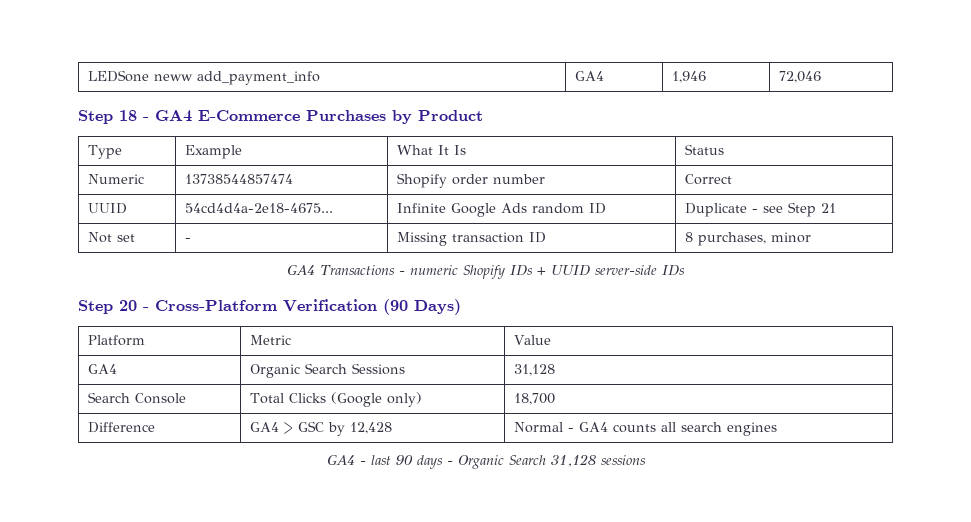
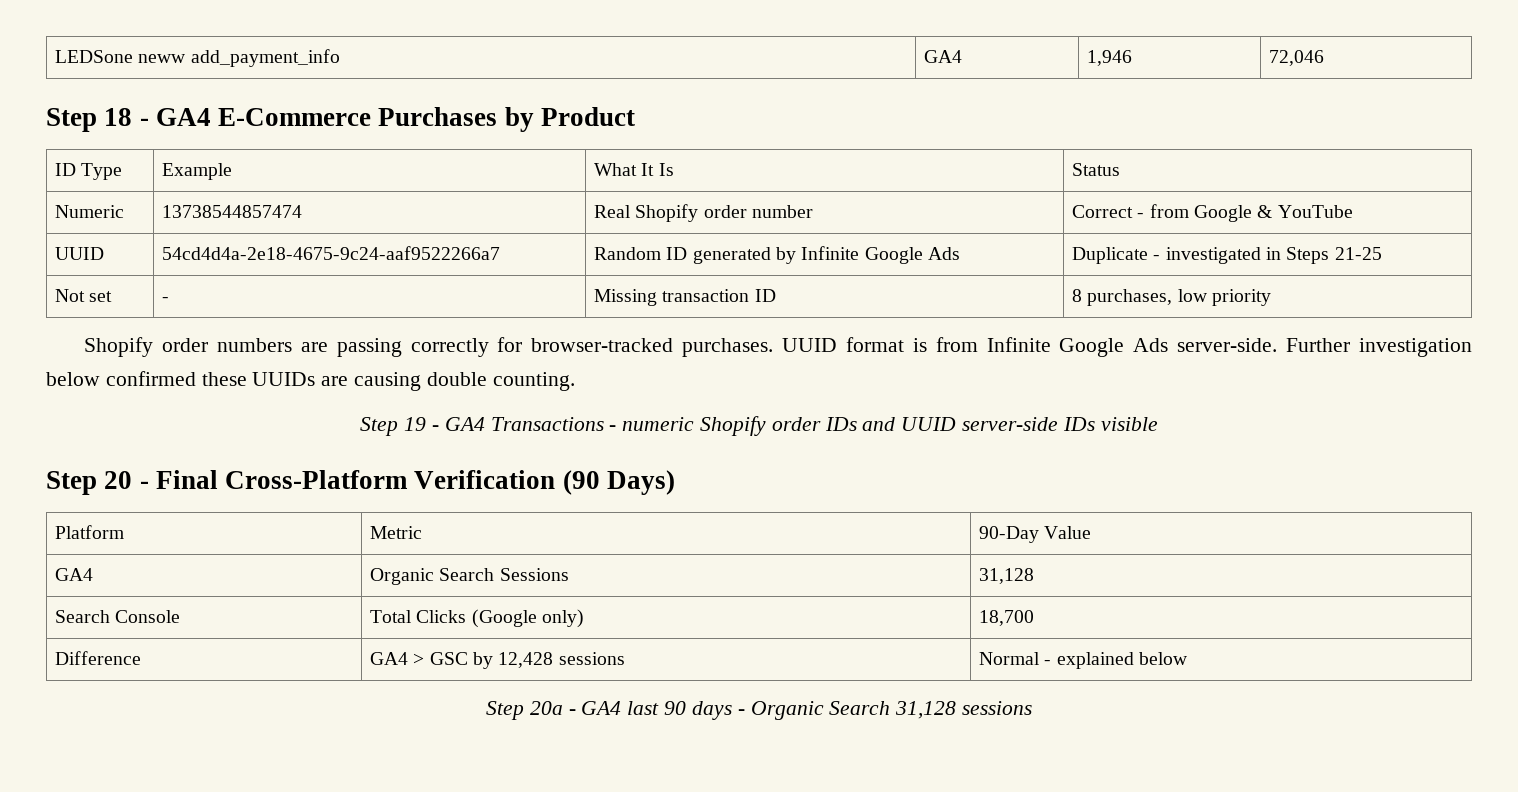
(483, 115) none -> [55,163,77,176] ID
(294, 179) none -> [594,205,632,218] Real
[88,203,128,214] [185,203,334,213] [397,203,607,217] // UUID | 54cd4d4a-2e18-4675... | Infinite Google Ads random ID -> [1137,204,1353,222] [55,247,105,260] [162,246,501,260] [594,246,960,264] - from Google & YouTube // UUID | 54cd4d4a-2e18-4675-9c24-aaf9522266a7 | Random ID generated by Infinite Google Ads
[763,202,837,217] see Step 21 -> [1165,247,1382,264] investigated in Steps 21-25
[771,232,812,243] minor // -> [1177,289,1271,306] [84,337,1473,357] [46,371,575,391] [360,417,439,436] low priority // Shopify order numbers are passing correctly for browser-tracked purchases. UUID format is from Infinite Google Ads server-side. Further investigation below confirmed these UUIDs are causing double counting. // Step 19 -
[509,265,546,276] IDs + -> [771,417,896,431] order IDs and
(685, 270) none -> [1100,417,1158,431] visible
(149, 309) none -> [155,470,218,489] Final
(292, 340) none -> [979,526,1040,543] 90-Day
(393, 428) none -> [558,652,625,665] sessions
[579,422,778,436] [326,455,366,465] GA4 counts all search engines // GA4 - -> [1056,652,1187,669] [486,701,622,720] explained below // Step 20a - GA4

